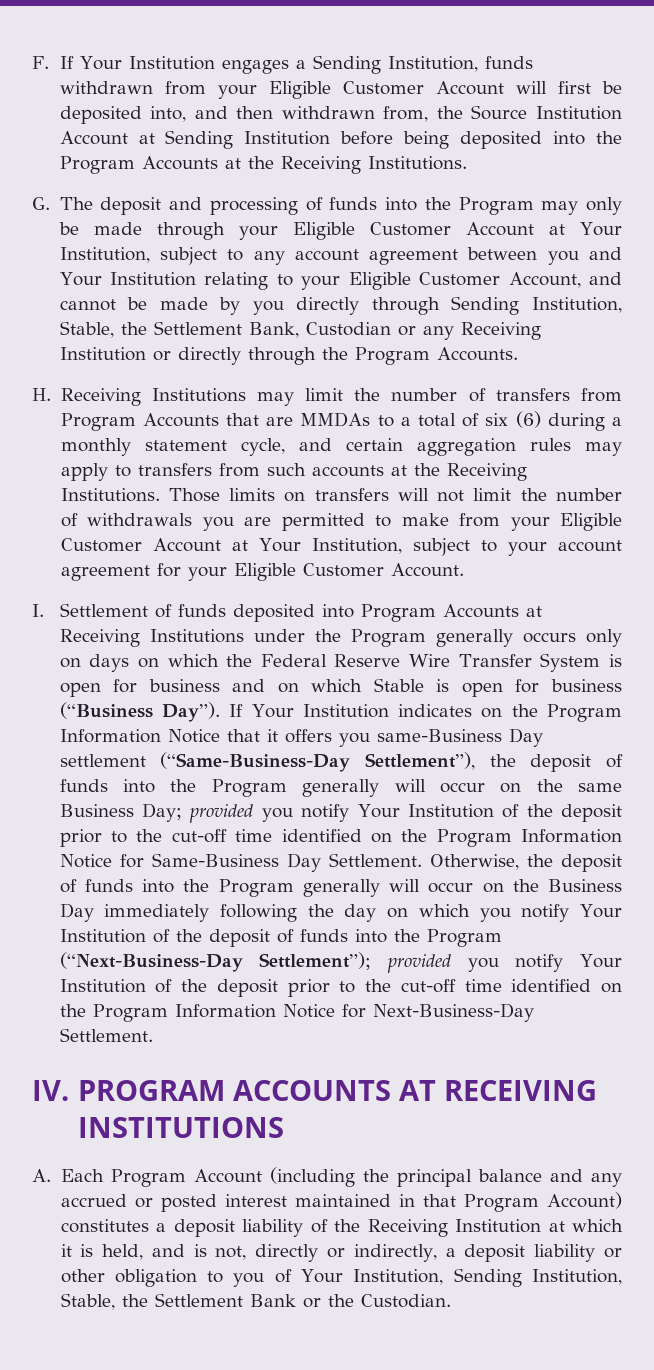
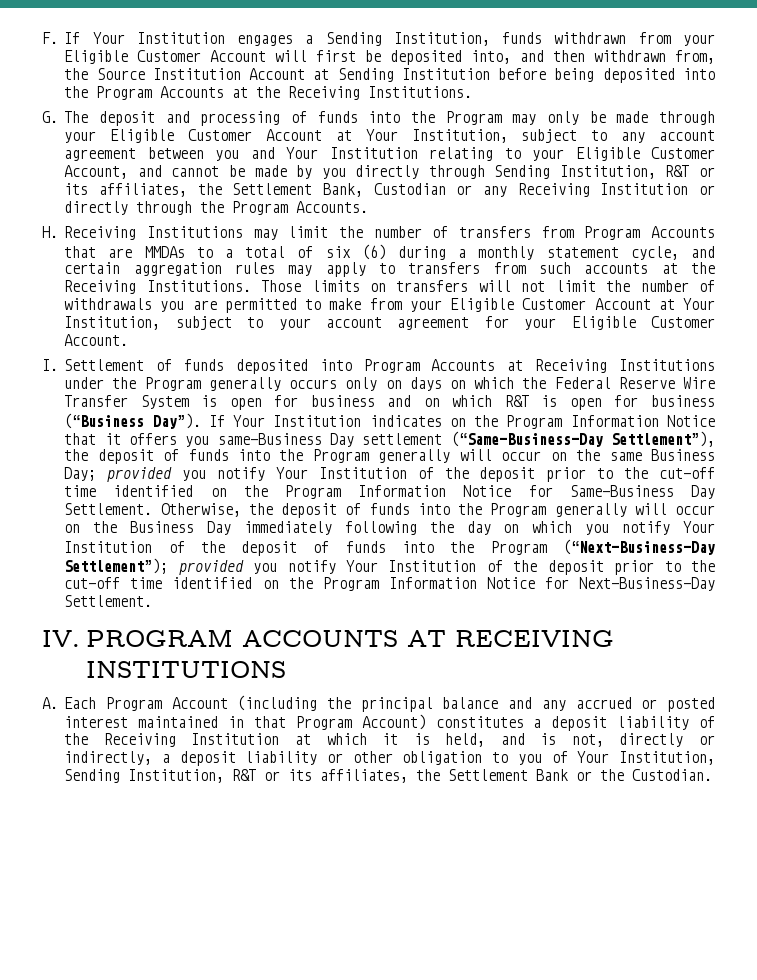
[59,321,114,338] Stable, -> [665,165,715,177] [64,183,187,197] R&T or its affiliates,
[373,678,424,692] Stable -> [504,395,529,407] R&T
[60,1293,115,1310] Stable, -> [232,769,409,783] R&T or its affiliates,

